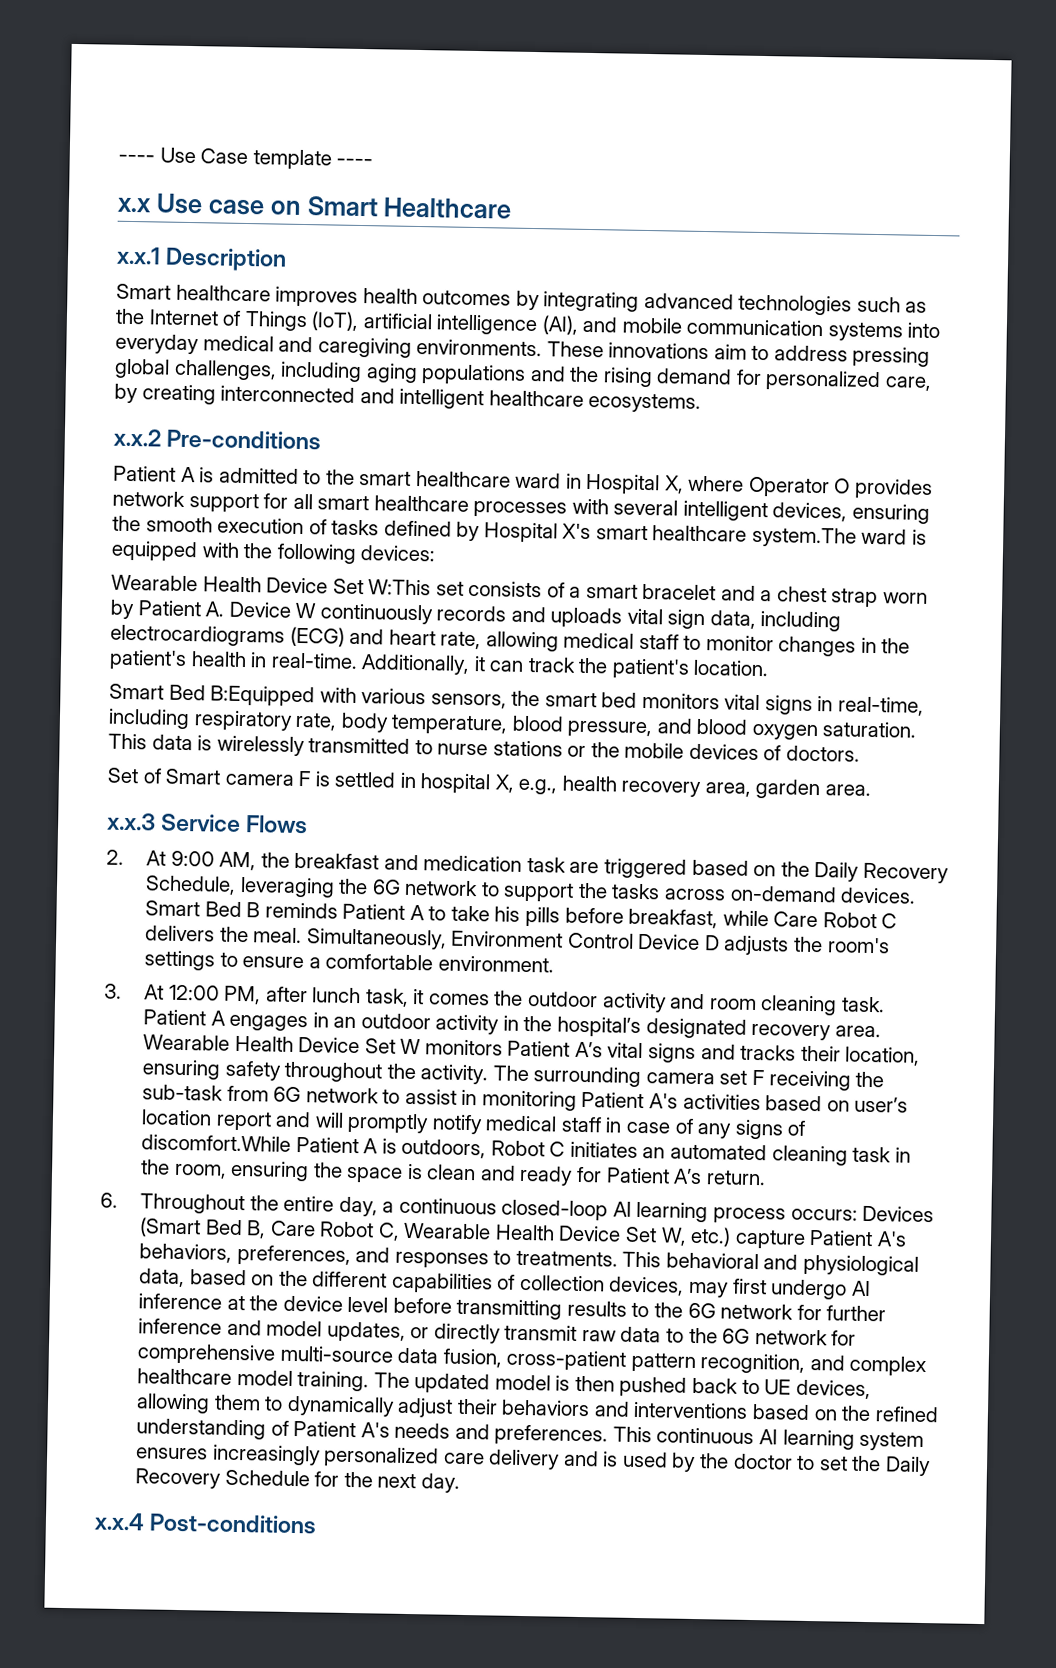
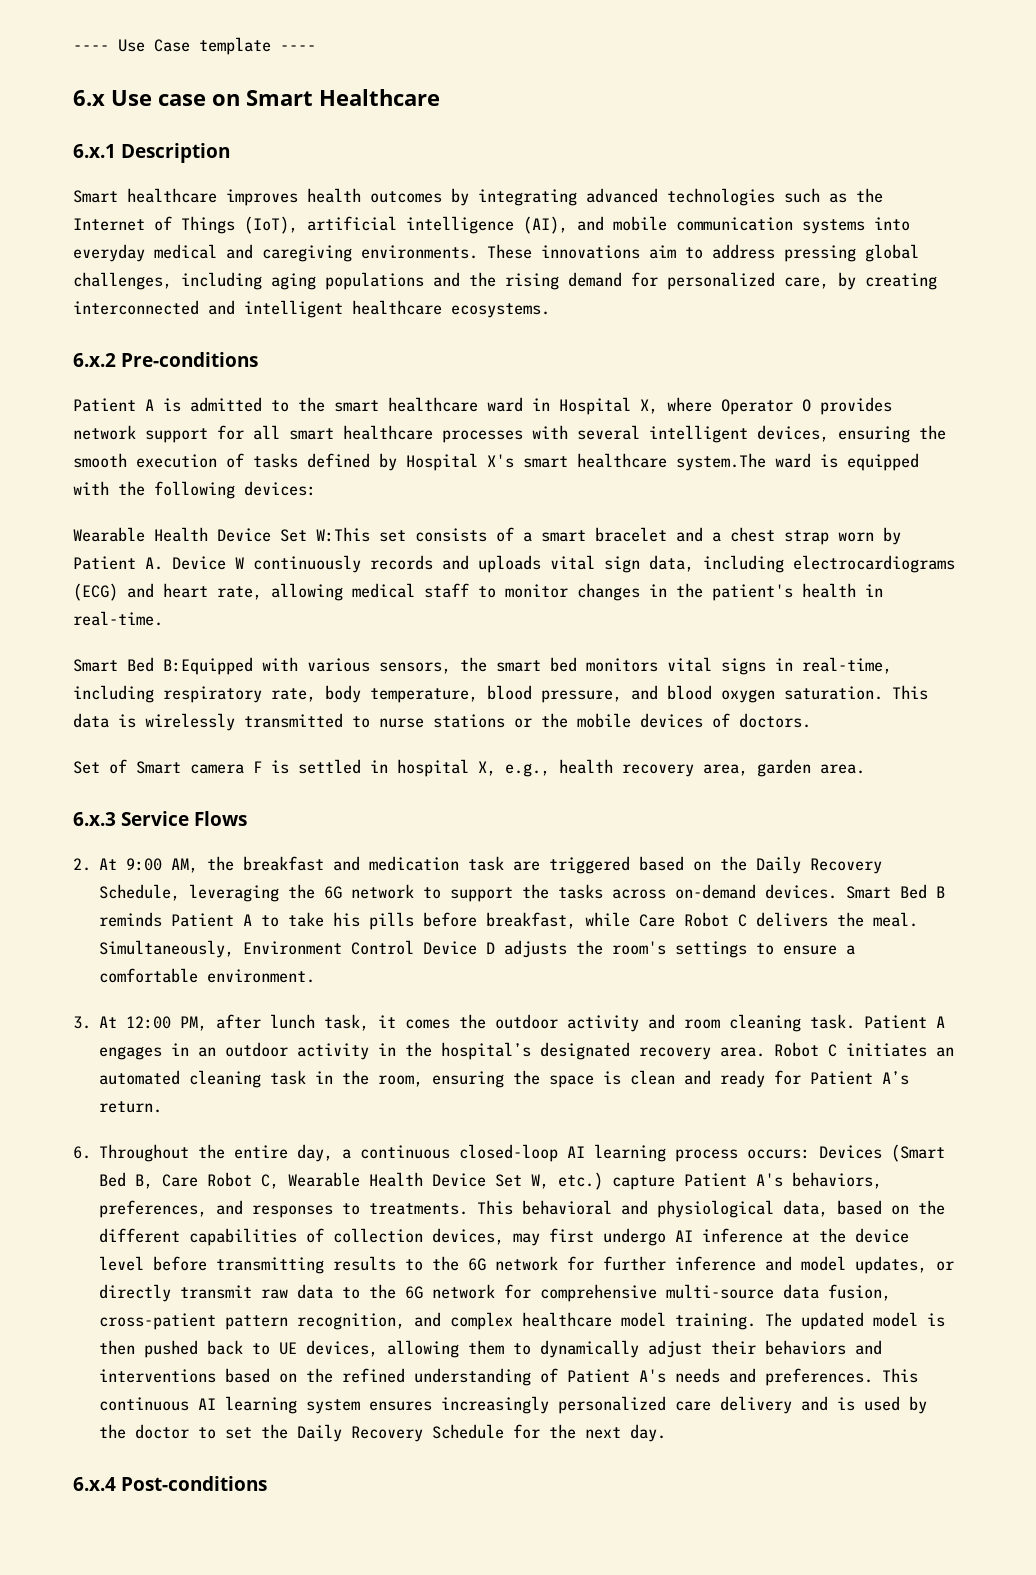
[117,197,152,213] x.x -> [73,90,105,106] 6.x
[116,246,161,265] x.x.1 -> [73,144,116,158] 6.x.1
[113,428,162,447] x.x.2 -> [73,353,116,367] 6.x.2
[361,654,770,679] Additionally, it can track the patient's location. -> (163, 618) none
[107,812,156,831] x.x.3 -> [73,812,116,826] 6.x.3
[143,1034,921,1066] [142,1059,885,1091] [142,1084,909,1113] [141,1109,807,1140] [141,1134,487,1159] Wearable Health Device Set W monitors Patient A’s vital signs and tracks their location, ensuring safety throughout the activity. The surrounding camera set F receiving the sub-task from 6G network to assist in monitoring Patient A's activities based on user’s location report and will promptly notify medical staff in case of any signs of discomfort.While Patient A is outdoors, -> (766, 1052) none
[94,1512,145,1531] x.x.4 -> [73,1477,116,1491] 6.x.4

